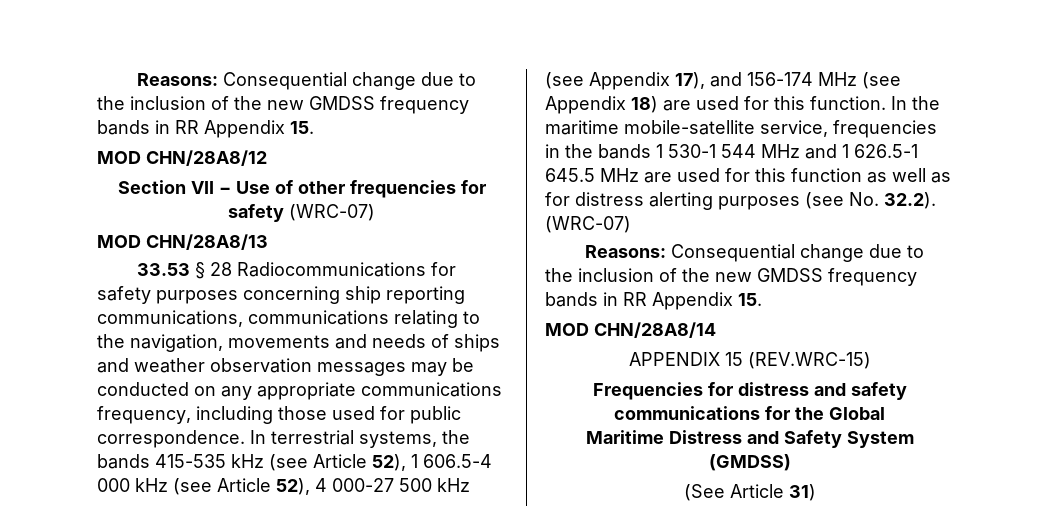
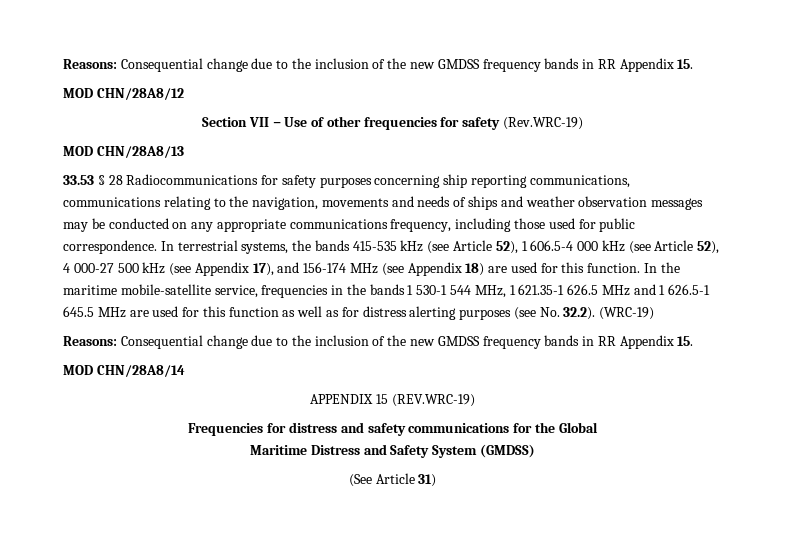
[289,204,375,221] (WRC-07) -> [503,117,584,130] (Rev.WRC-19)
(756, 151) none -> [474,284,599,298] MHz, 1 621.35-1 626.5
[545,216,631,233] (WRC-07) -> [599,307,655,320] (WRC-19)
[747,352,871,369] (REV.WRC-15) -> [391,394,475,407] (REV.WRC-19)

